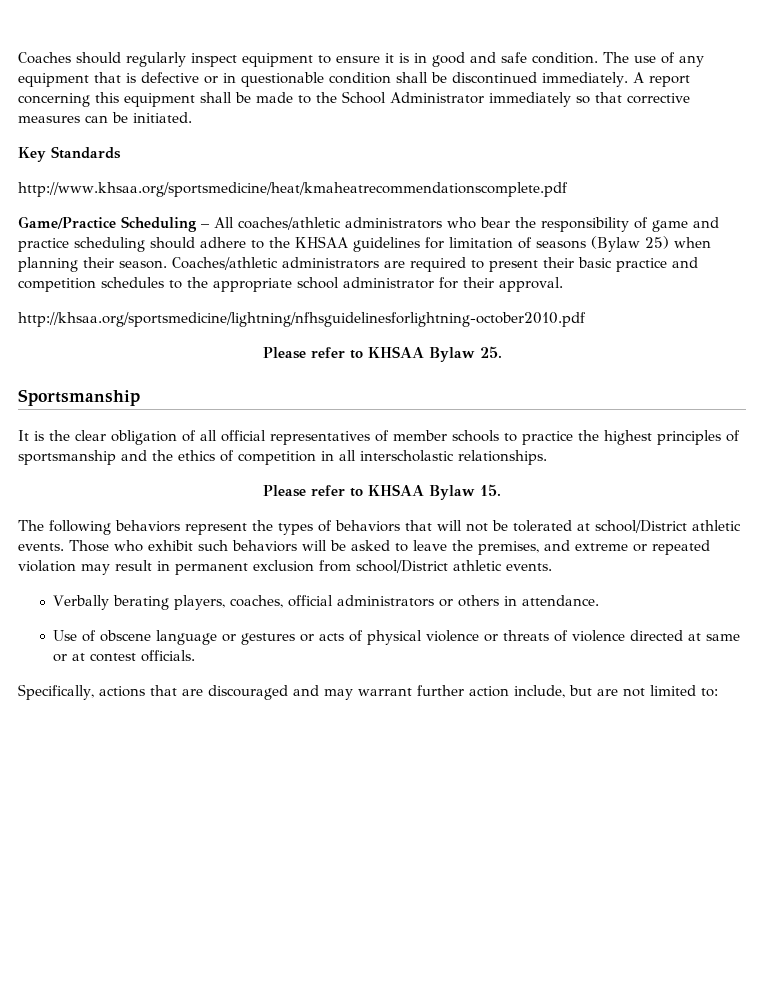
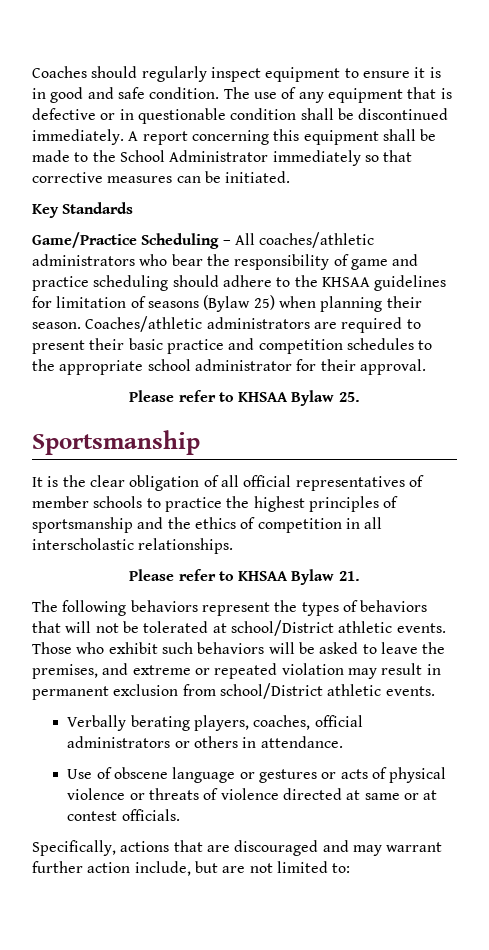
[18,182,568,197] // http://www.khsaa.org/sportsmedicine/heat/kmaheatrecommendationscomplete.pdf -> (134, 208) none
[18,312,586,327] // http://khsaa.org/sportsmedicine/lightning/nfhsguidelinesforlightning-october2010.pdf -> (426, 367) none
[480,484,501,496] 15. -> [338,571,360,581] 21.

